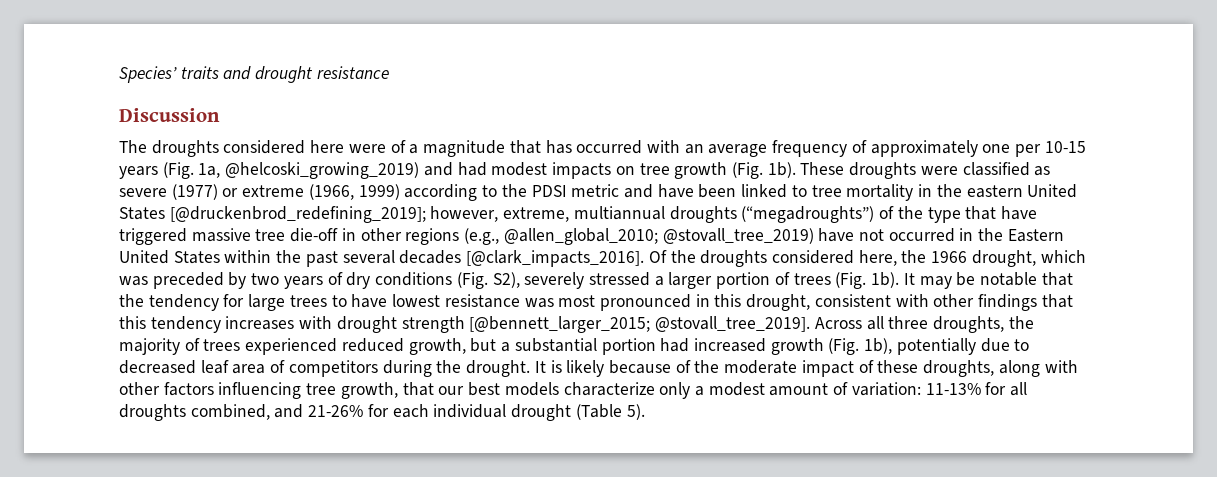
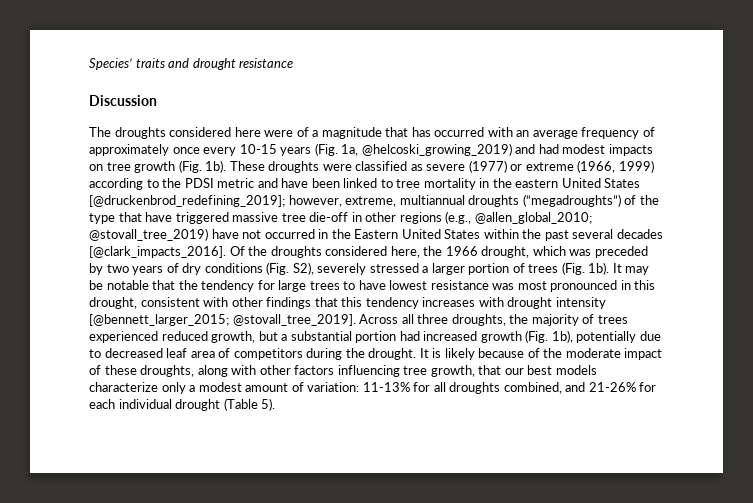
[982,144,1042,157] one per -> [172,147,237,156] once every
[401,316,465,333] strength -> [555,297,606,309] intensity

